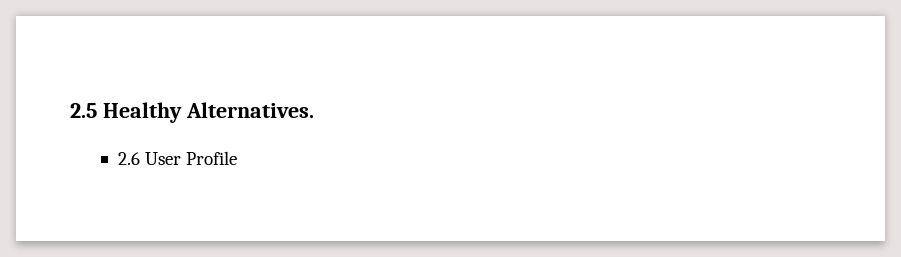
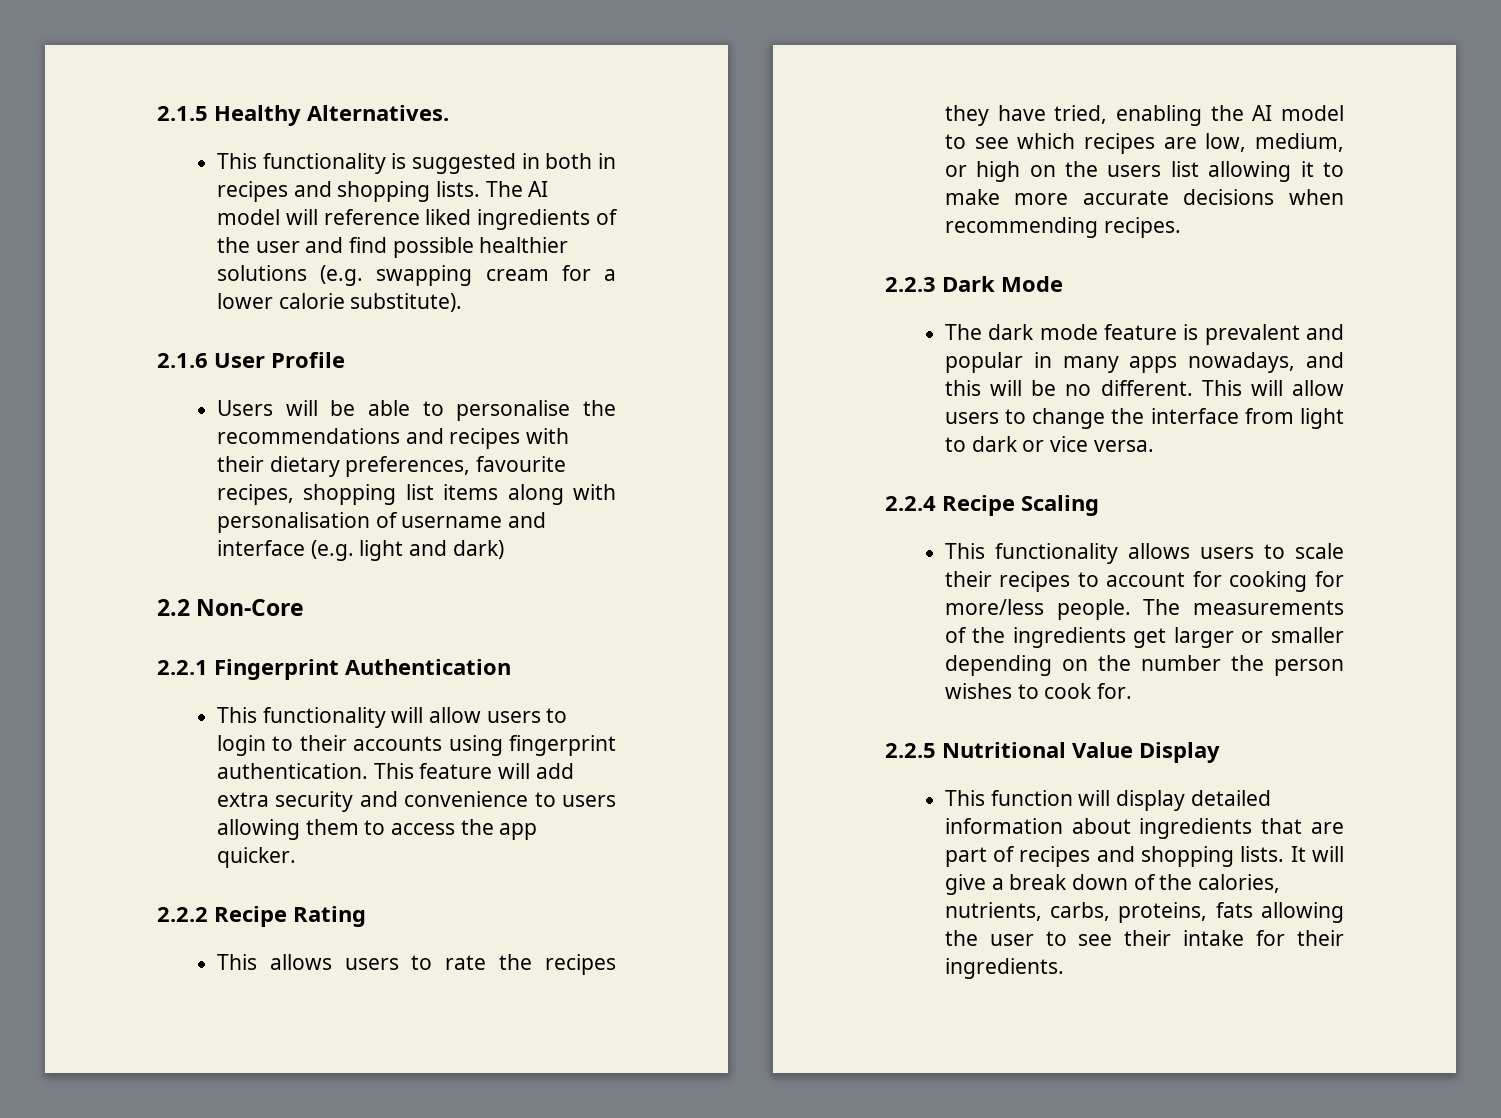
[70,103,97,118] 2.5 -> [157,106,208,121] 2.1.5
[117,151,237,165] 2.6 User Profile -> [216,153,616,174] [216,181,549,202] [216,209,618,230] [216,237,569,258] [216,265,616,286] [216,293,463,312] [157,352,345,368] [216,400,616,421] [216,428,569,449] [216,456,566,477] [216,484,616,505] [216,512,546,533] [216,540,504,561] [157,599,305,616] [157,659,511,680] [216,707,568,728] [216,735,616,756] [216,763,574,779] [216,791,616,812] [216,819,538,840] [216,847,296,868] [157,906,366,927] [216,954,616,975] [944,105,1344,126] [944,133,1344,154] [944,161,1344,182] [944,189,1344,205] [944,217,1181,238] [885,276,1063,292] [944,324,1344,345] [944,352,1344,373] [944,380,1344,396] [944,408,1344,429] [944,436,1154,452] [885,495,1099,516] [944,543,1344,564] [944,571,1344,592] [944,599,1344,620] [944,627,1344,648] [944,655,1344,676] [944,683,1132,699] [885,742,1220,763] [944,790,1271,811] [944,818,1344,839] [944,846,1344,867] [944,874,1280,895] [944,902,1344,923] [944,930,1344,946] [944,958,1064,979] This functionality is suggested in both in recipes and shopping lists. The AI model will reference liked ingredients of the user and find possible healthier solutions (e.g. swapping cream for a lower calorie substitute). // 2.1.6 User Profile // Users will be able to personalise the recommendations and recipes with their dietary preferences, favourite recipes, shopping list items along with personalisation of username and interface (e.g. light and dark) // 2.2 Non-Core // 2.2.1 Fingerprint Authentication // This functionality will allow users to login to their accounts using fingerprint authentication. This feature will add extra security and convenience to users allowing them to access the app quicker. // 2.2.2 Recipe Rating // This allows users to rate the recipes they have tried, enabling the AI model to see which recipes are low, medium, or high on the users list allowing it to make more accurate decisions when recommending recipes. // 2.2.3 Dark Mode // The dark mode feature is prevalent and popular in many apps nowadays, and this will be no different. This will allow users to change the interface from light to dark or vice versa. // 2.2.4 Recipe Scaling // This functionality allows users to scale their recipes to account for cooking for more/less people. The measurements of the ingredients get larger or smaller depending on the number the person wishes to cook for. // 2.2.5 Nutritional Value Display // This function will display detailed information about ingredients that are part of recipes and shopping lists. It will give a break down of the calories, nutrients, carbs, proteins, fats allowing the user to see their intake for their ingredients.

